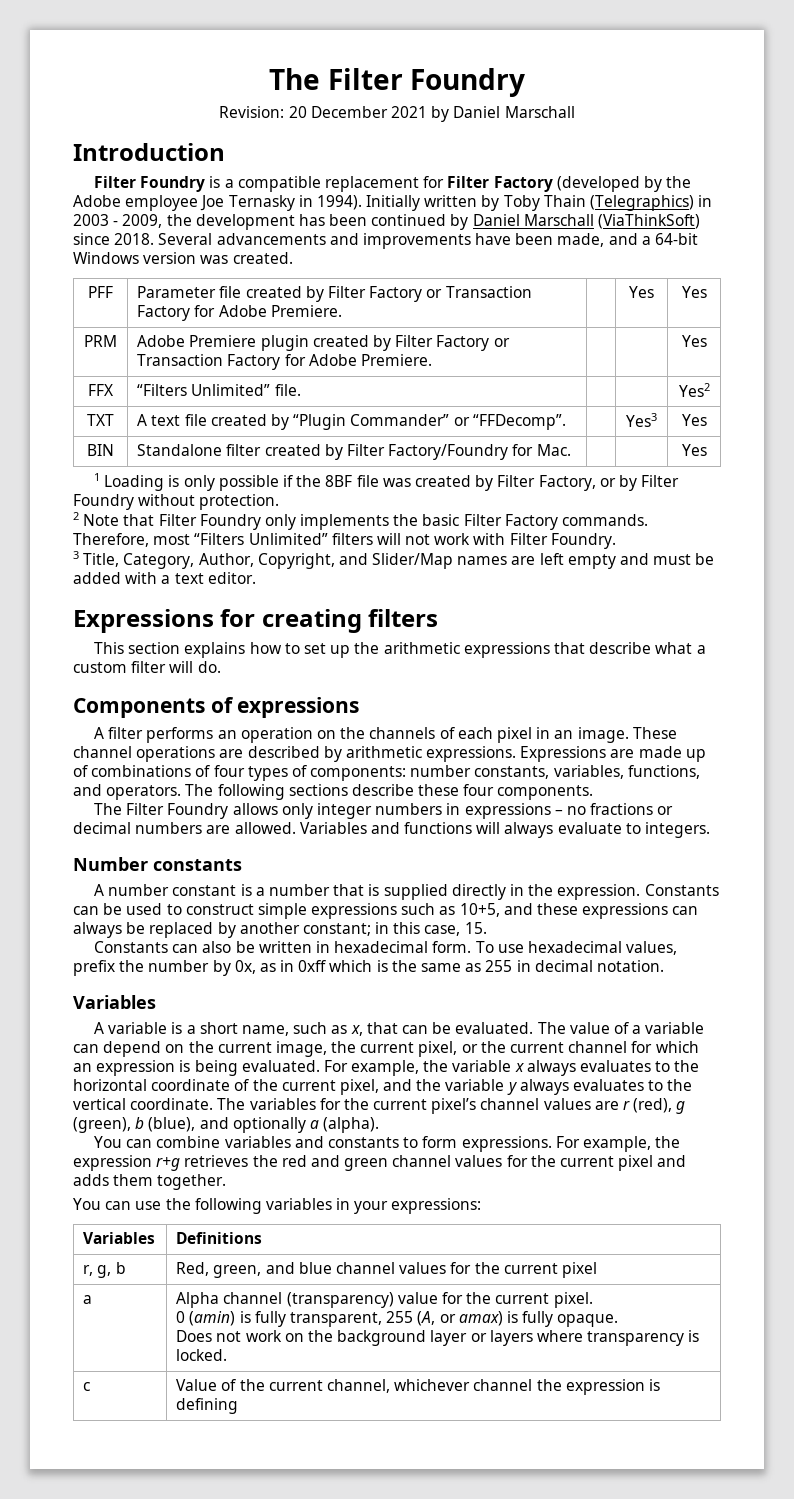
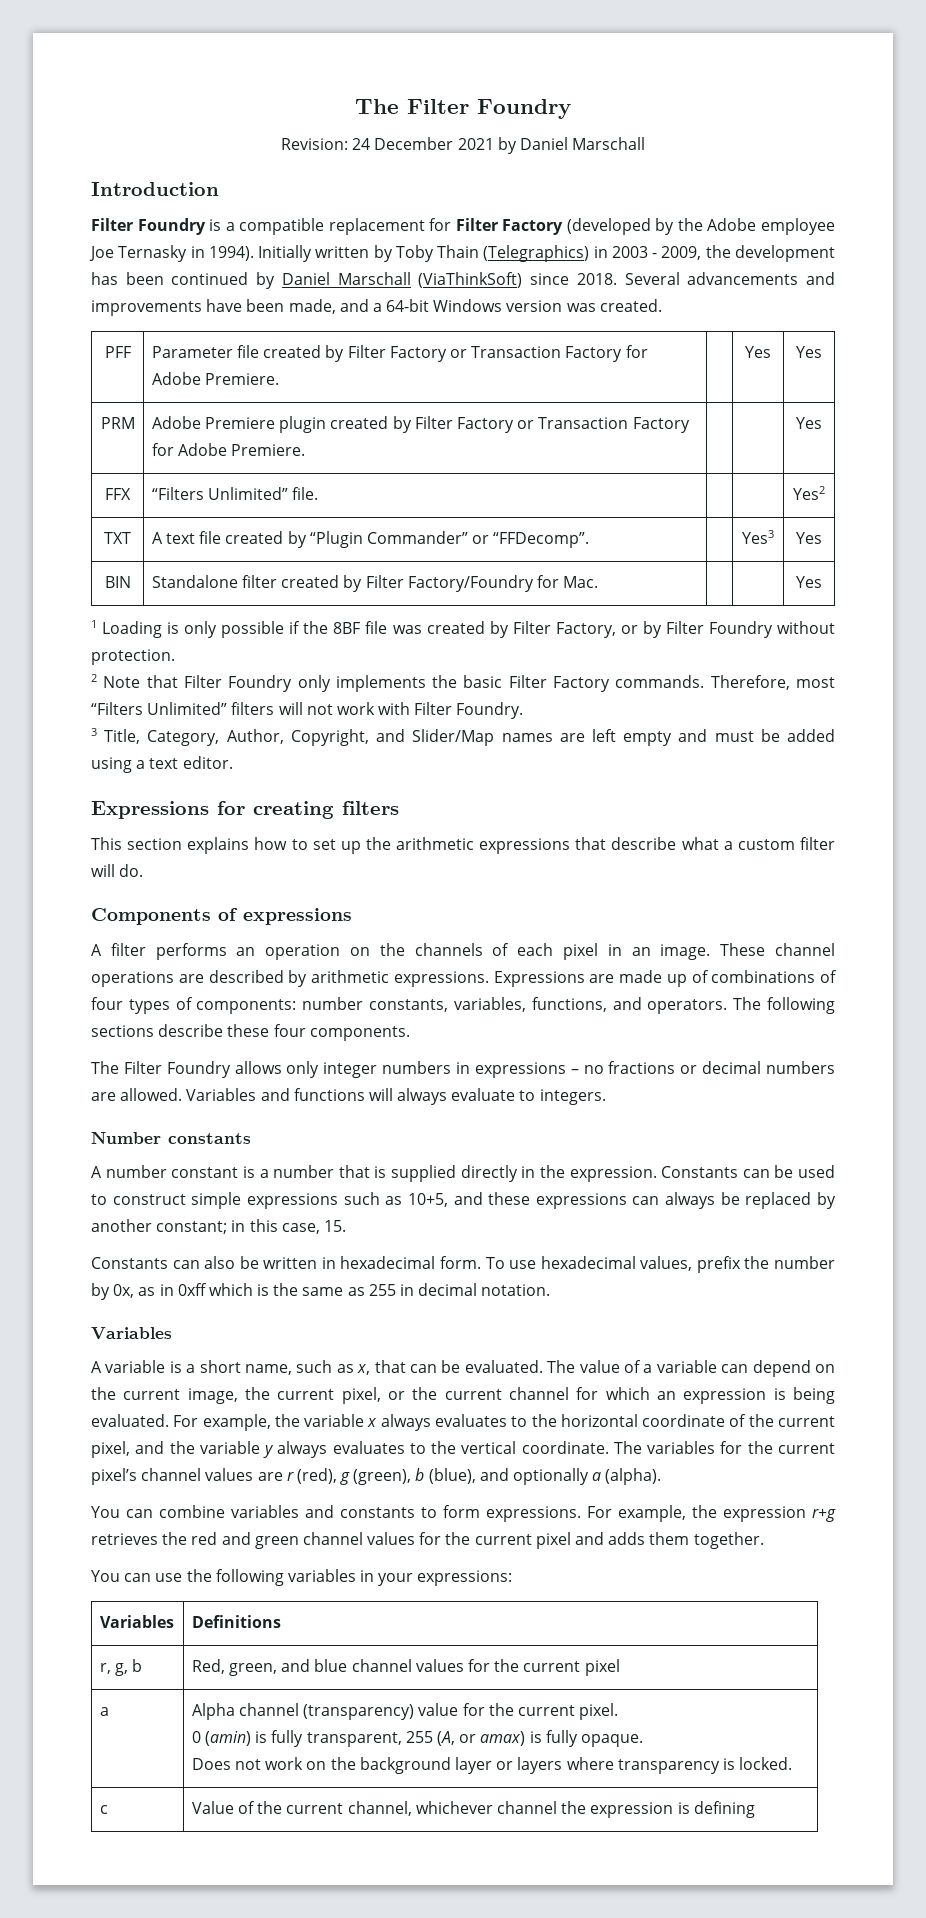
[288,106,307,118] 20 -> [352,138,371,150] 24
[125,572,158,584] with -> [91,757,132,773] using

